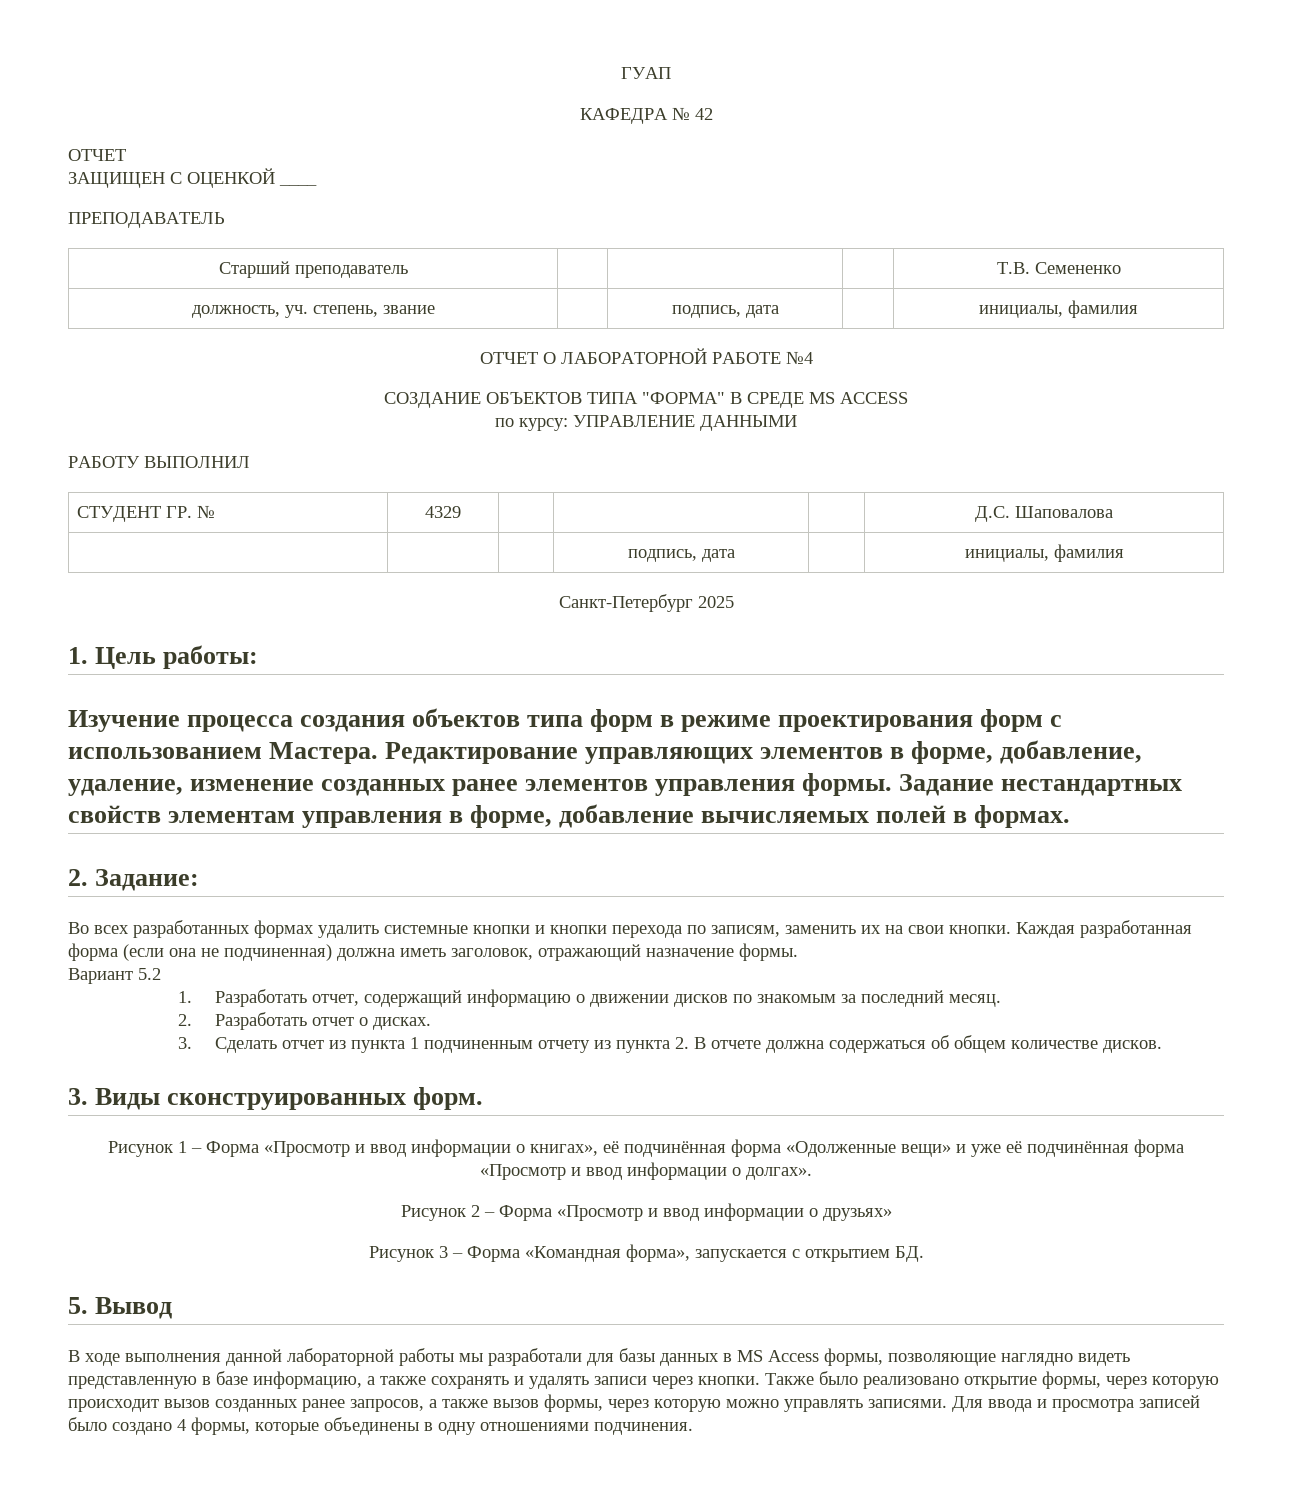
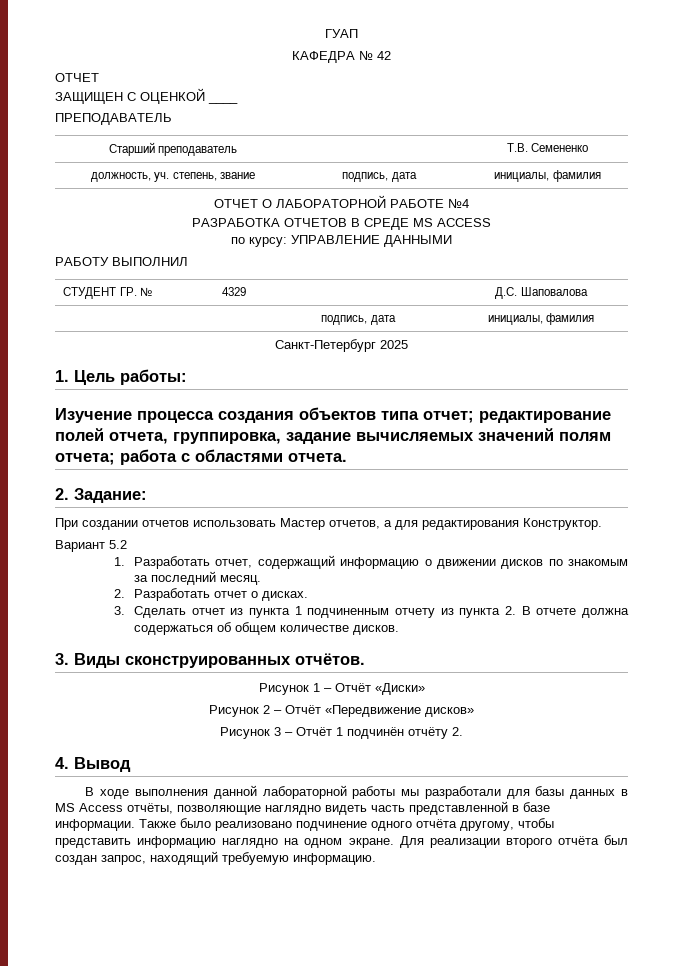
[384,392,725,408] СОЗДАНИЕ ОБЪЕКТОВ ТИПА "ФОРМА" -> [192,218,347,227] РАЗРАБОТКА ОТЧЕТОВ
[590,709,1063,732] [68,740,1143,764] [68,773,1183,796] [68,804,1071,828] [68,869,200,891] [68,920,1192,938] [68,943,798,961] форм в режиме проектирования форм с использованием Мастера. Редактирование управляющих элементов в форме, добавление, удаление, изменение созданных ранее элементов управления формы. Задание нестандартных свойств элементам управления в форме, добавление вычисляемых полей в формах. // 2. Задание: // Во всех разработанных формах удалить системные кнопки и кнопки перехода по записям, заменить их на свои кнопки. Каждая разработанная форма (если она не подчиненная) должна иметь заголовок, отражающий назначение формы. -> [423,411,611,423] [55,428,611,444] [55,449,347,465] [55,488,147,503] [55,518,602,530] отчет; редактирование полей отчета, группировка, задание вычисляемых значений полям отчета; работа с областями отчета. // 2. Задание: // При создании отчетов использовать Мастер отчетов, а для редактирования Конструктор.
[413,1087,484,1110] форм. -> [295,653,365,665] отчётов.
[206,1139,1184,1157] [480,1162,812,1180] [400,1203,892,1221] [368,1244,924,1262] [68,1297,88,1314] Форма «Просмотр и ввод информации о книгах», её подчинённая форма «Одолженные вещи» и уже её подчинённая форма «Просмотр и ввод информации о долгах». // Рисунок 2 – Форма «Просмотр и ввод информации о друзьях» // Рисунок 3 – Форма «Командная форма», запускается с открытием БД. // 5. -> [334,683,425,695] [209,705,474,717] [220,727,463,739] [55,757,69,769] Отчёт «Диски» // Рисунок 2 – Отчёт «Передвижение дисков» // Рисунок 3 – Отчёт 1 подчинён отчёту 2. // 4.
[824,1348,883,1366] формы, -> [127,803,173,814] отчёты,
[68,1371,1219,1389] [68,1394,1200,1412] [68,1417,693,1435] представленную в базе информацию, а также сохранять и удалять записи через кнопки. Также было реализовано открытие формы, через которую происходит вызов созданных ранее запросов, а также вызов формы, через которую можно управлять записями. Для ввода и просмотра записей было создано 4 формы, которые объединены в одну отношениями подчинения. -> [371,801,550,815] [55,818,554,831] [55,835,629,848] [55,851,376,865] часть представленной в базе информации. Также было реализовано подчинение одного отчёта другому, чтобы представить информацию наглядно на одном экране. Для реализации второго отчёта был создан запрос, находящий требуемую информацию.

